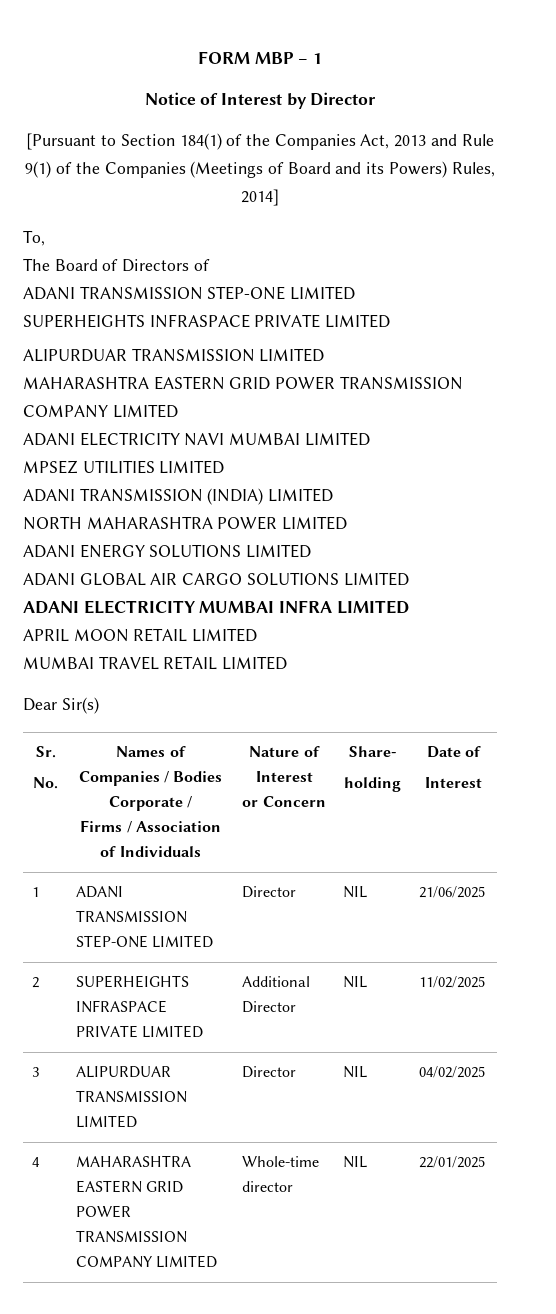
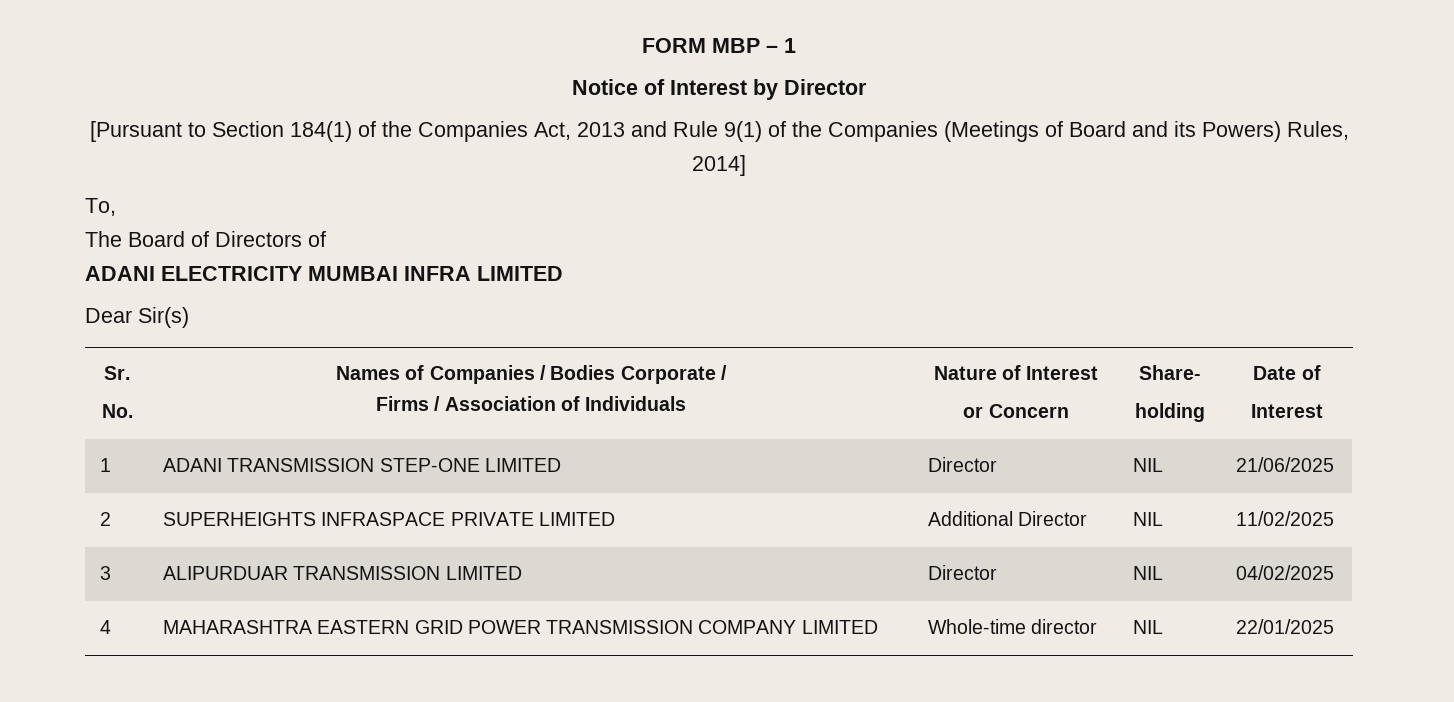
[23,286,356,300] [23,314,391,328] [23,348,325,362] [23,376,463,390] [23,404,178,418] [23,432,370,446] [23,460,225,474] [23,488,334,505] [23,516,348,530] [23,544,312,558] [23,572,409,586] // ADANI TRANSMISSION STEP-ONE LIMITED // SUPERHEIGHTS INFRASPACE PRIVATE LIMITED // ALIPURDUAR TRANSMISSION LIMITED // MAHARASHTRA EASTERN GRID POWER TRANSMISSION COMPANY LIMITED // ADANI ELECTRICITY NAVI MUMBAI LIMITED // MPSEZ UTILITIES LIMITED // ADANI TRANSMISSION (INDIA) LIMITED // NORTH MAHARASHTRA POWER LIMITED // ADANI ENERGY SOLUTIONS LIMITED // ADANI GLOBAL AIR CARGO SOLUTIONS LIMITED -> (326, 239) none
[23,628,258,642] [23,656,288,670] // APRIL MOON RETAIL LIMITED // MUMBAI TRAVEL RETAIL LIMITED -> (563, 273) none

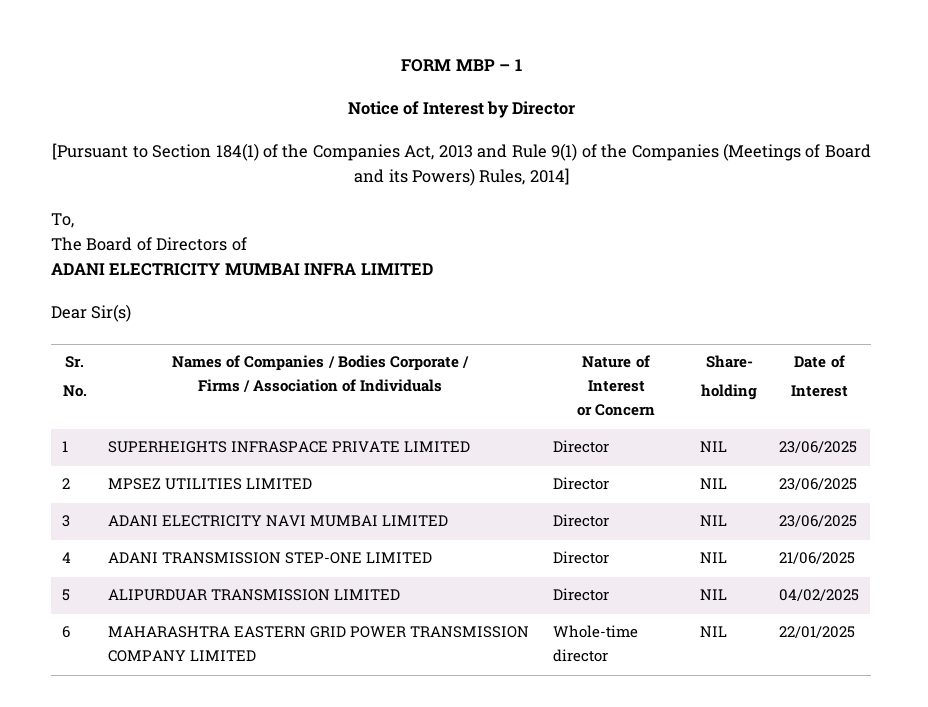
(112, 465) none -> [107,441,471,453] [552,440,609,453] [699,441,727,452] [778,441,857,453] [61,478,70,489] [107,478,312,490] [552,477,609,490] [699,478,727,489] [778,478,857,490] [61,515,70,527] [107,515,449,527] [552,514,609,527] [699,515,727,526] [778,515,857,527] [61,552,71,563] | SUPERHEIGHTS INFRASPACE PRIVATE LIMITED | Director | NIL | 23/06/2025 // 2 | MPSEZ UTILITIES LIMITED | Director | NIL | 23/06/2025 // 3 | ADANI ELECTRICITY NAVI MUMBAI LIMITED | Director | NIL | 23/06/2025 // 4
[100,512,112,526] [163,512,615,526] [928,511,1088,526] [1133,512,1164,526] [1236,511,1335,526] [100,566,112,580] 2 | SUPERHEIGHTS INFRASPACE PRIVATE LIMITED | Additional Director | NIL | 11/02/2025 // 3 -> [61,589,70,601] 5
[100,620,112,634] 4 -> [61,626,70,638] 6

